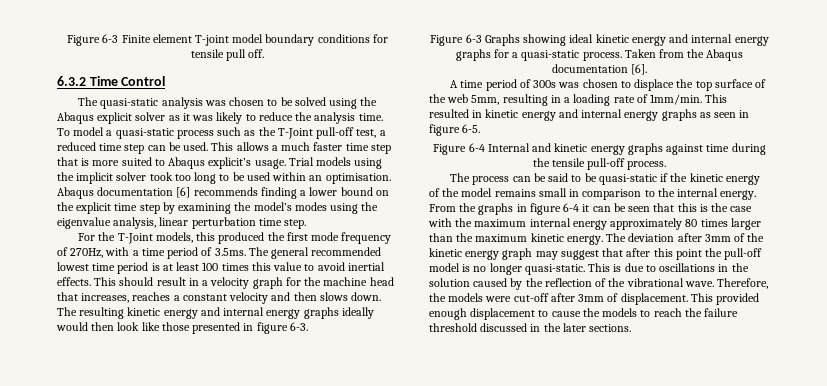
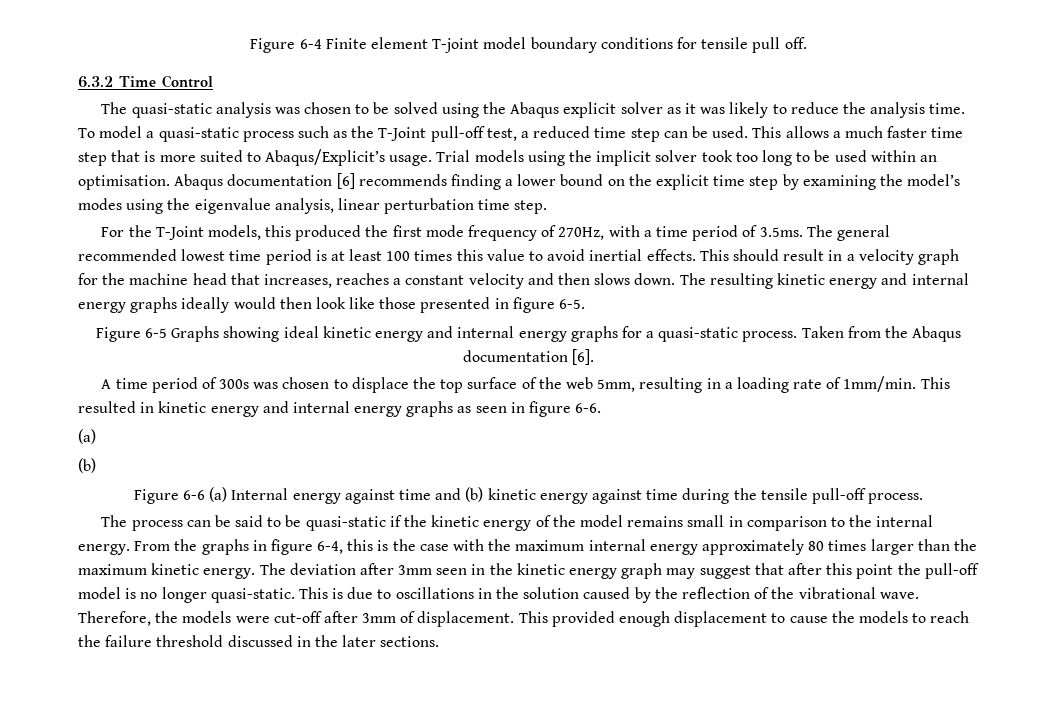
[67,34,119,46] Figure 6-3 -> [250,38,322,53] Figure 6-4
[168,157,252,169] Abaqus explicit’s -> [265,149,386,166] Abaqus/Explicit’s
[289,322,308,331] [430,34,482,46] 6-3. // Figure 6-3 -> [559,299,586,309] [95,327,168,342] 6-5. // Figure 6-5
[462,124,481,133] [433,143,663,155] 6-5. // Figure 6-4 Internal and kinetic energy graphs -> [575,403,602,413] [78,429,96,444] [78,458,96,473] [133,487,588,504] 6-6. // (a) // (b) // Figure 6-6 (a) Internal energy against time and (b) kinetic energy
[563,203,675,212] 6-4 it can be seen that -> [317,541,344,554] 6-4,
[734,233,746,242] of -> [436,564,486,575] seen in

